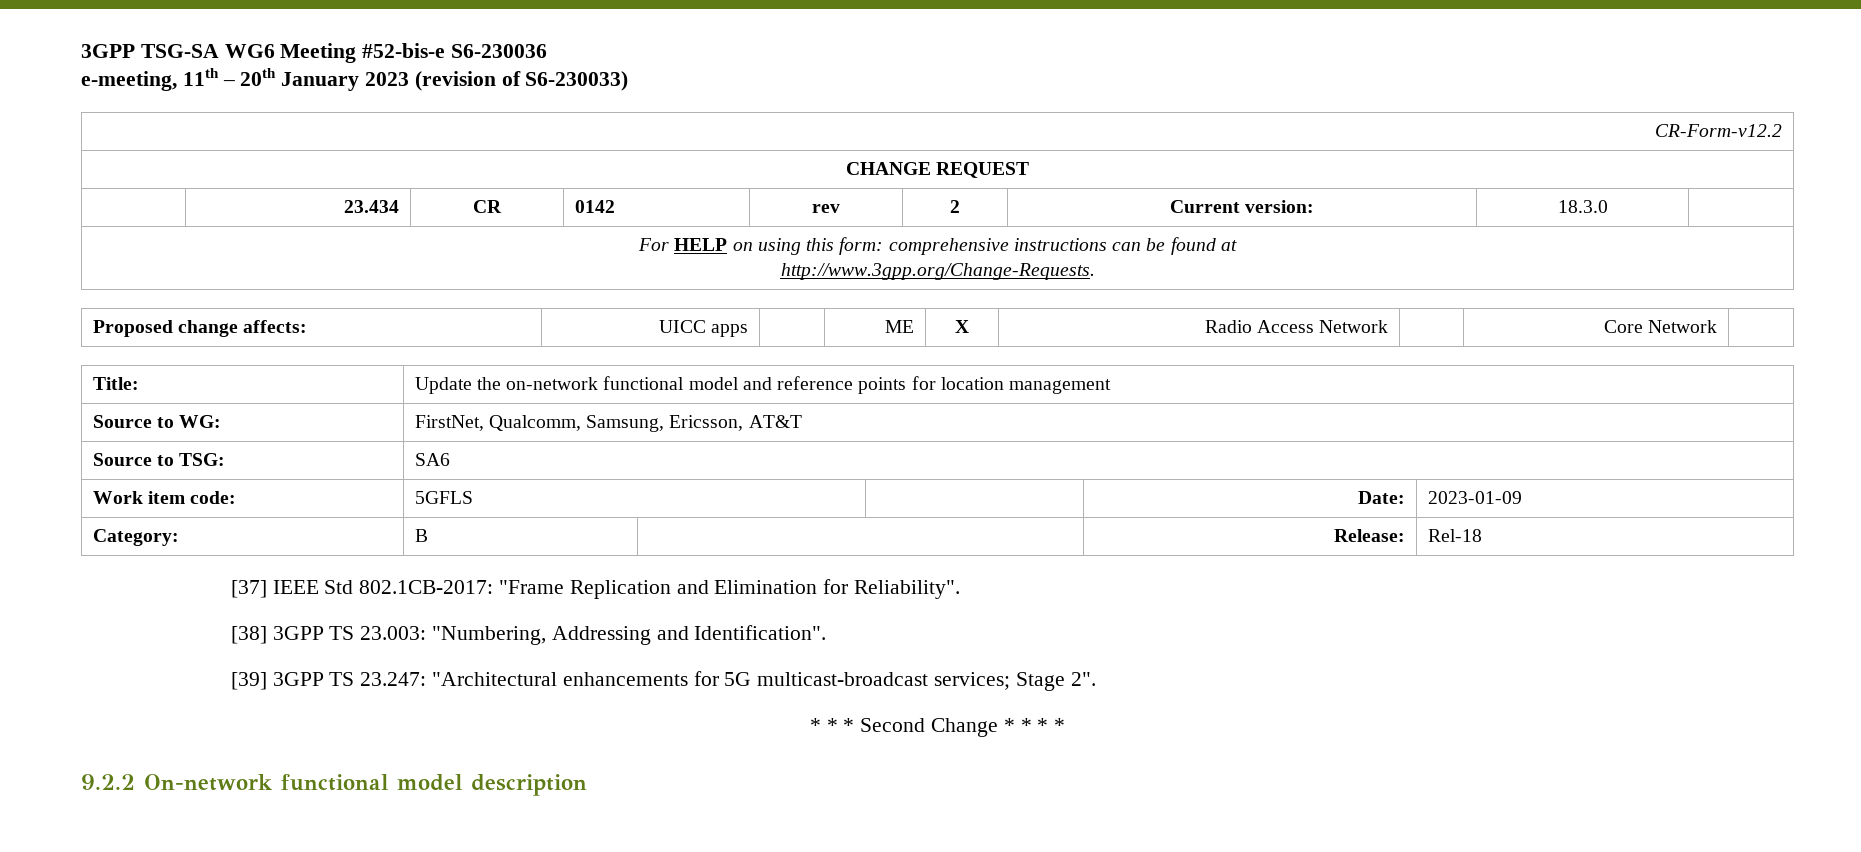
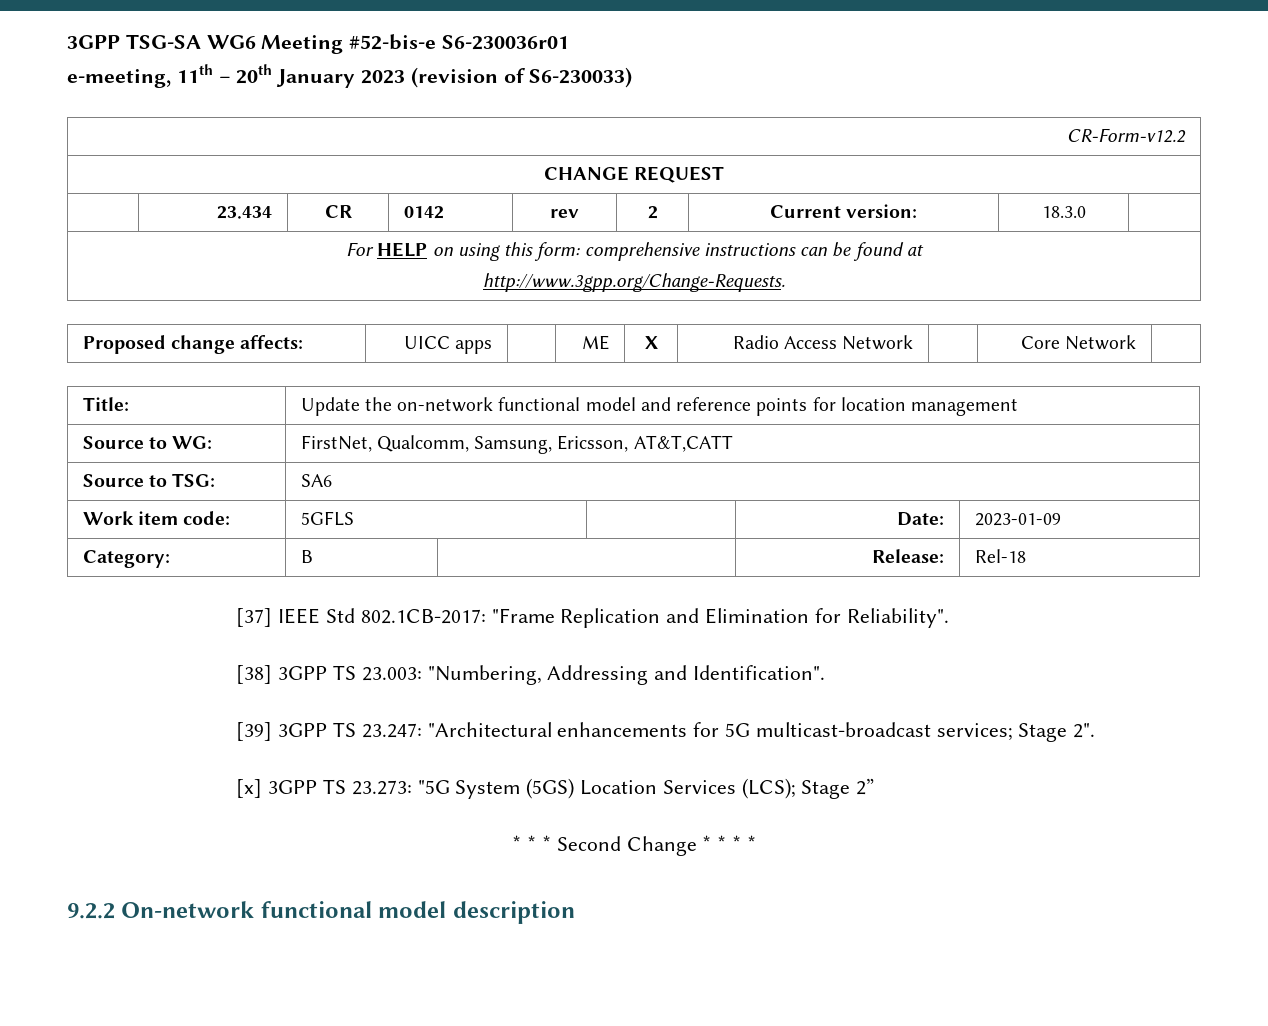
[451,44,548,58] S6-230036 -> [442,35,570,50] S6-230036r01
[748,415,802,428] AT&T -> [633,435,733,452] AT&T,CATT
(1096, 679) none -> [236,778,875,799] // [x] 3GPP TS 23.273: "5G System (5GS) Location Services (LCS); Stage 2”

